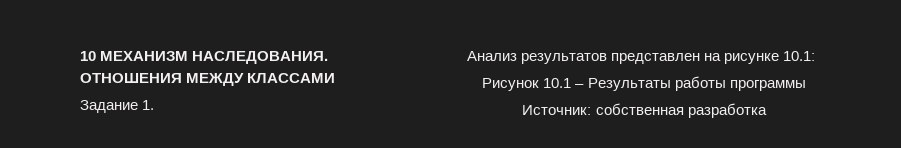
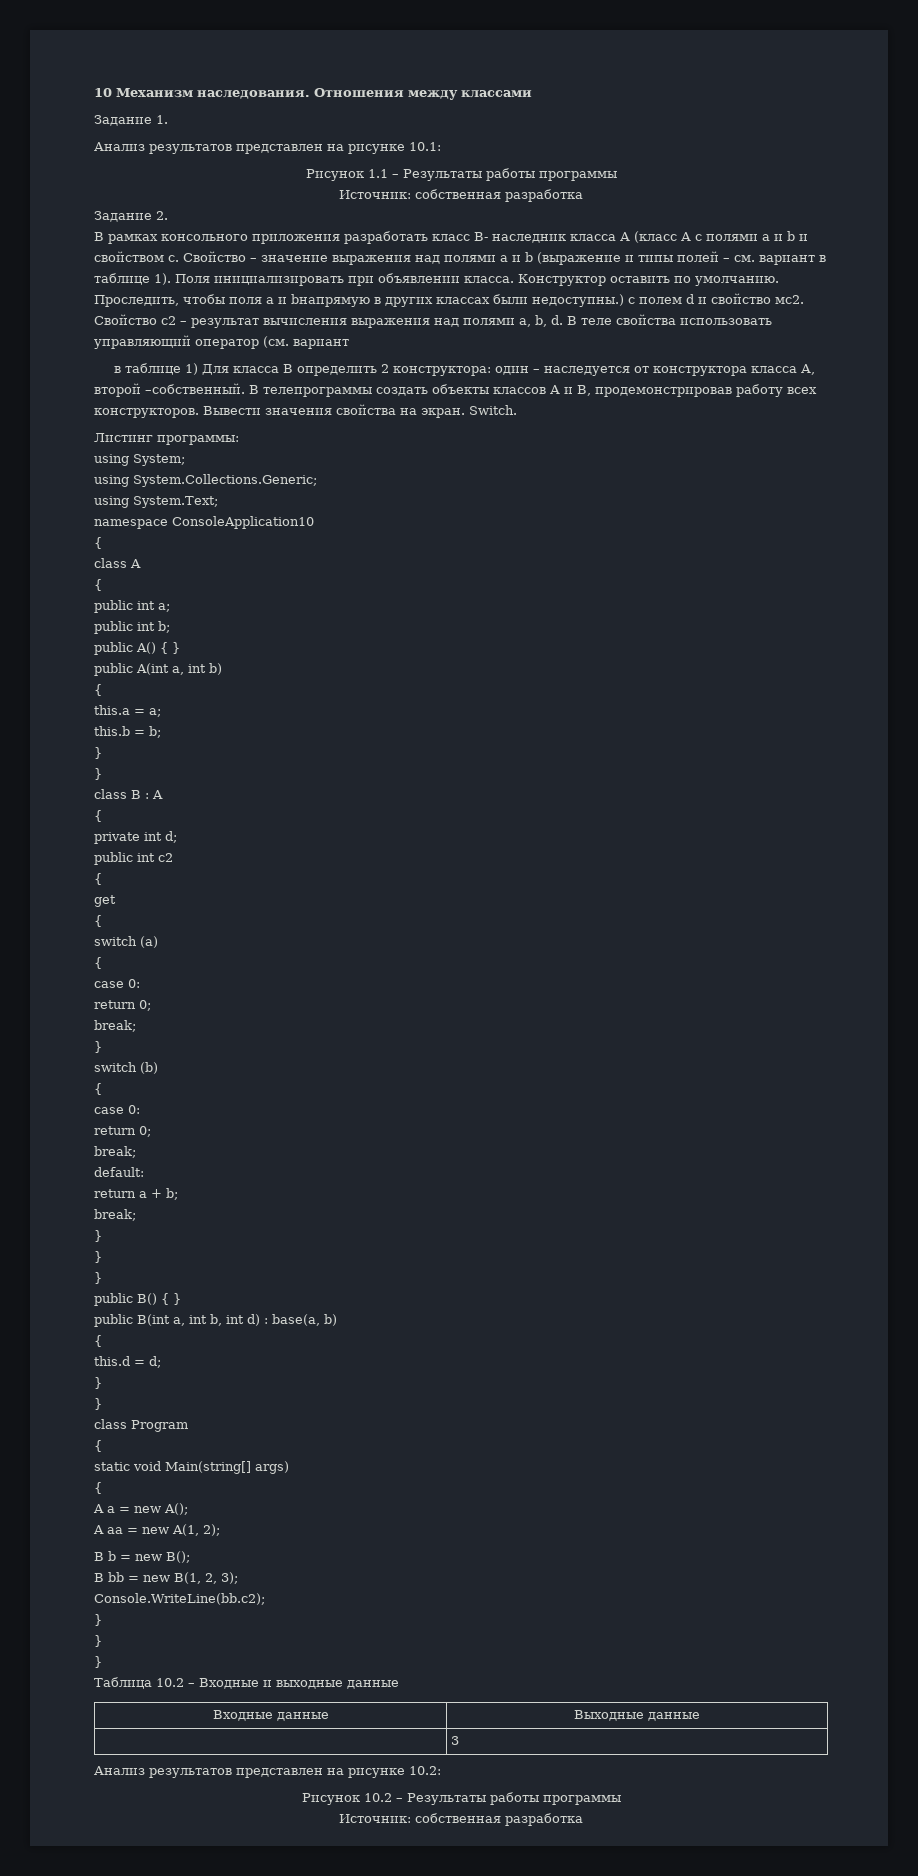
[100,51,329,64] [80,73,336,86] МЕХАНИЗМ НАСЛЕДОВАНИЯ. ОТНОШЕНИЯ МЕЖДУ КЛАССАМИ -> [116,88,532,100] Механизм наследования. Отношения между классами
[543,76,806,91] [522,103,767,118] 10.1 – Результаты работы программы // Источник: собственная разработка -> [367,168,617,181] [339,189,583,202] [94,211,168,222] [94,231,808,244] [94,251,826,265] [94,273,779,286] [94,293,804,307] [94,314,772,328] [94,335,349,349] [113,363,815,376] [94,383,817,397] [94,404,517,418] [94,433,239,445] [94,454,185,466] [94,474,317,487] [94,496,218,508] [94,516,314,529] [94,537,102,549] [94,558,141,568] [94,579,102,591] [94,600,170,613] [94,621,170,634] [94,642,180,655] [94,663,222,676] [94,684,102,696] [94,705,161,717] [94,726,161,738] [94,747,102,759] [94,768,102,780] [94,789,163,799] [94,810,102,822] [94,831,177,844] [94,852,173,865] [94,873,102,885] [94,895,116,907] [94,915,102,927] [94,936,158,948] [94,957,102,969] [94,979,140,988] [94,1000,151,1011] [94,1020,136,1032] [94,1041,102,1053] [94,1062,158,1074] [94,1083,102,1095] [94,1105,140,1114] [94,1126,151,1137] [94,1146,136,1158] [94,1167,144,1177] [94,1188,178,1200] [94,1209,136,1221] [94,1230,102,1242] [94,1251,102,1263] [94,1272,102,1284] [94,1293,181,1306] [94,1314,337,1327] [94,1335,102,1347] [94,1356,161,1368] [94,1377,102,1389] [94,1398,102,1410] [94,1419,188,1432] [94,1440,102,1452] [94,1461,289,1474] [94,1482,102,1494] [93,1503,188,1515] [93,1524,220,1536] [94,1551,190,1563] [94,1572,238,1584] [94,1593,265,1605] [94,1614,102,1626] [94,1635,102,1647] [94,1656,102,1668] [94,1677,399,1689] [212,1710,329,1721] [574,1710,700,1721] [451,1736,460,1745] [94,1766,441,1778] [301,1792,621,1805] [339,1813,583,1826] 1.1 – Результаты работы программы // Источник: собственная разработка // Задание 2. // В рамках консольного приложения разработать класс В- наследник класса А (класс А с полями а и b и свойством с. Свойство – значение выражения над полями а и b (выражение и типы полей – см. вариант в таблице 1). Поля инициализировать при объявлении класса. Конструктор оставить по умолчанию. Проследить, чтобы поля а и bнапрямую в других классах были недоступны.) с полем d и свойство мс2. Свойство с2 – результат вычисления выражения над полями a, b, d. В теле свойства использовать управляющий оператор (см. вариант // в таблице 1) Для класса В определить 2 конструктора: один – наследуется от конструктора класса А, второй –собственный. В телепрограммы создать объекты классов А и В, продемонстрировав работу всех конструкторов. Вывести значения свойства на экран. Switch. // Листинг программы: // using System; // using System.Collections.Generic; // using System.Text; // namespace ConsoleApplication10 // { // class A // { // public int a; // public int b; // public A() { } // public A(int a, int b) // { // this.a = a; // this.b = b; // } // } // class B : A // { // private int d; // public int c2 // { // get // { // switch (a) // { // case 0: // return 0; // break; // } // switch (b) // { // case 0: // return 0; // break; // default: // return a + b; // break; // } // } // } // public B() { } // public B(int a, int b, int d) : base(a, b) // { // this.d = d; // } // } // class Program // { // static void Main(string[] args) // { // A a = new A(); // A aa = new A(1, 2); // B b = new B(); // B bb = new B(1, 2, 3); // Console.WriteLine(bb.c2); // } // } // } // Таблица 10.2 – Входные и выходные данные // Входные данные | Выходные данные // | 3 // Анализ результатов представлен на рисунке 10.2: // Рисунок 10.2 – Результаты работы программы // Источник: собственная разработка

